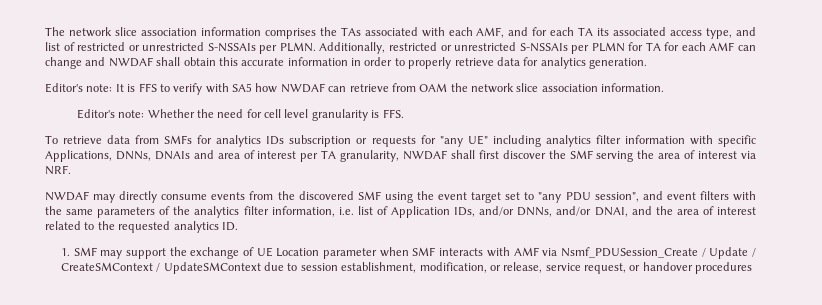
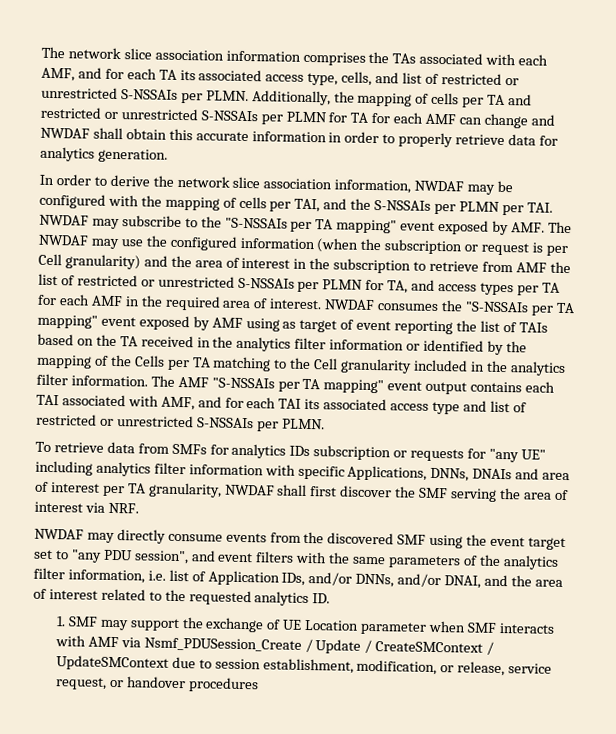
(733, 33) none -> [341,71,373,86] cells,
(386, 48) none -> [333,91,533,108] the mapping of cells per TA and
[45,83,665,95] [76,109,404,121] Editor's note: It is FFS to verify with SA5 how NWDAF can retrieve from OAM the network slice association information. // Editor's note: Whether the need for cell level granularity is FFS. -> [39,174,514,195] [39,193,553,216] [39,214,572,236] [38,234,568,257] [38,253,571,274] [38,273,560,296] [37,294,575,316] [37,314,548,335] [37,333,527,356] [36,354,566,376] [36,373,556,395] [36,394,527,415] [36,413,325,432] In order to derive the network slice association information, NWDAF may be configured with the mapping of cells per TAI, and the S-NSSAIs per PLMN per TAI. NWDAF may subscribe to the "S-NSSAIs per TA mapping" event exposed by AMF. The NWDAF may use the configured information (when the subscription or request is per Cell granularity) and the area of interest in the subscription to retrieve from AMF the list of restricted or unrestricted S-NSSAIs per PLMN for TA, and access types per TA for each AMF in the required area of interest. NWDAF consumes the "S-NSSAIs per TA mapping" event exposed by AMF using as target of event reporting the list of TAIs based on the TA received in the analytics filter information or identified by the mapping of the Cells per TA matching to the Cell granularity included in the analytics filter information. The AMF "S-NSSAIs per TA mapping" event output contains each TAI associated with AMF, and for each TAI its associated access type and list of restricted or unrestricted S-NSSAIs per PLMN.

